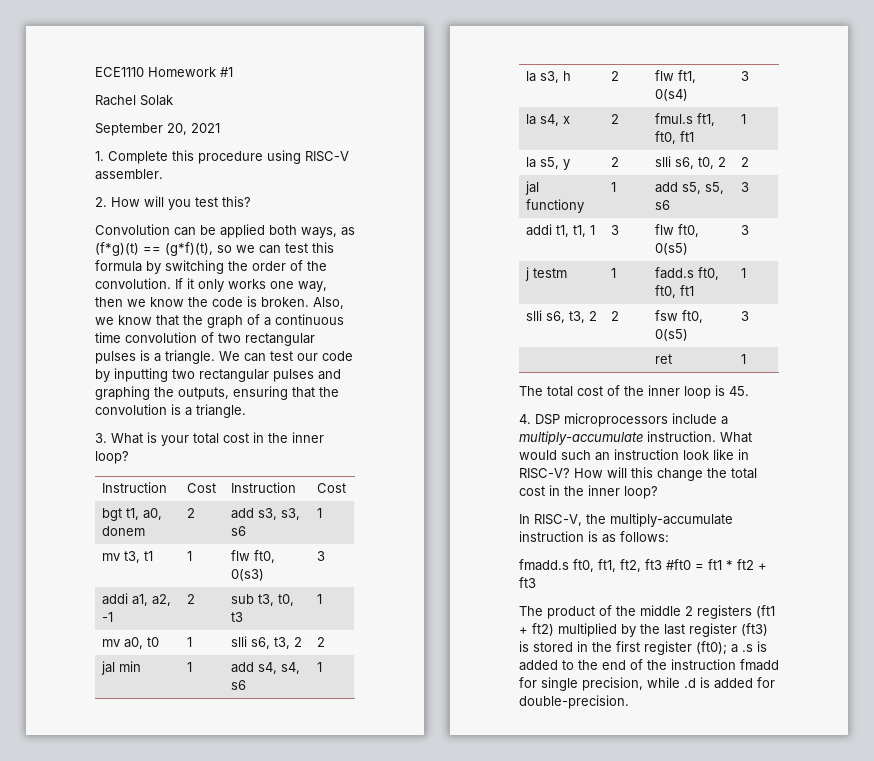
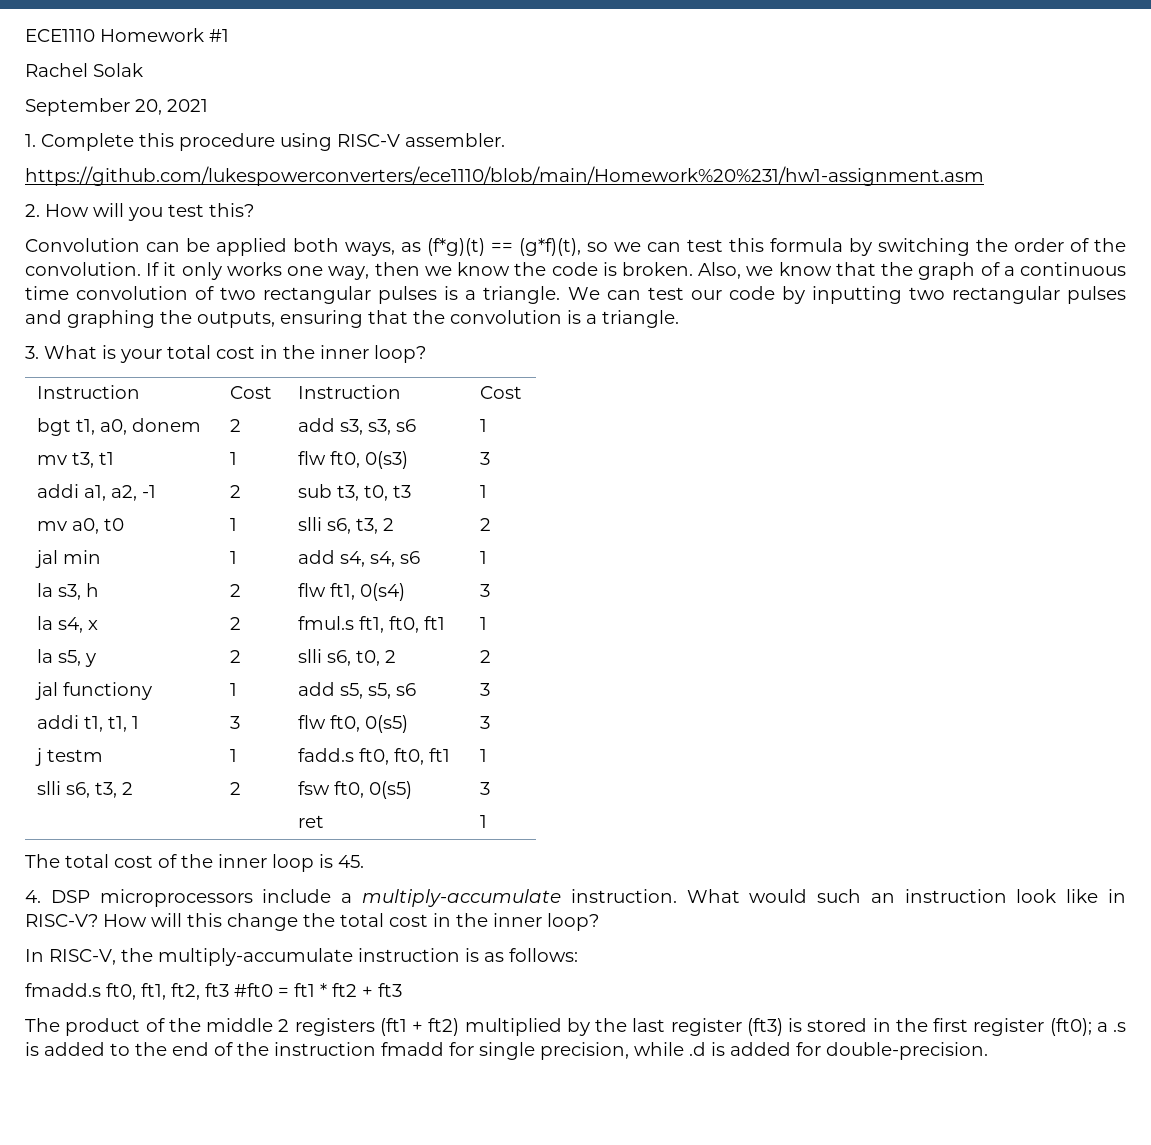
(163, 174) none -> [25,166,984,186] // https://github.com/lukespowerconverters/ece1110/blob/main/Homework%20%231/hw1-assignment.asm

